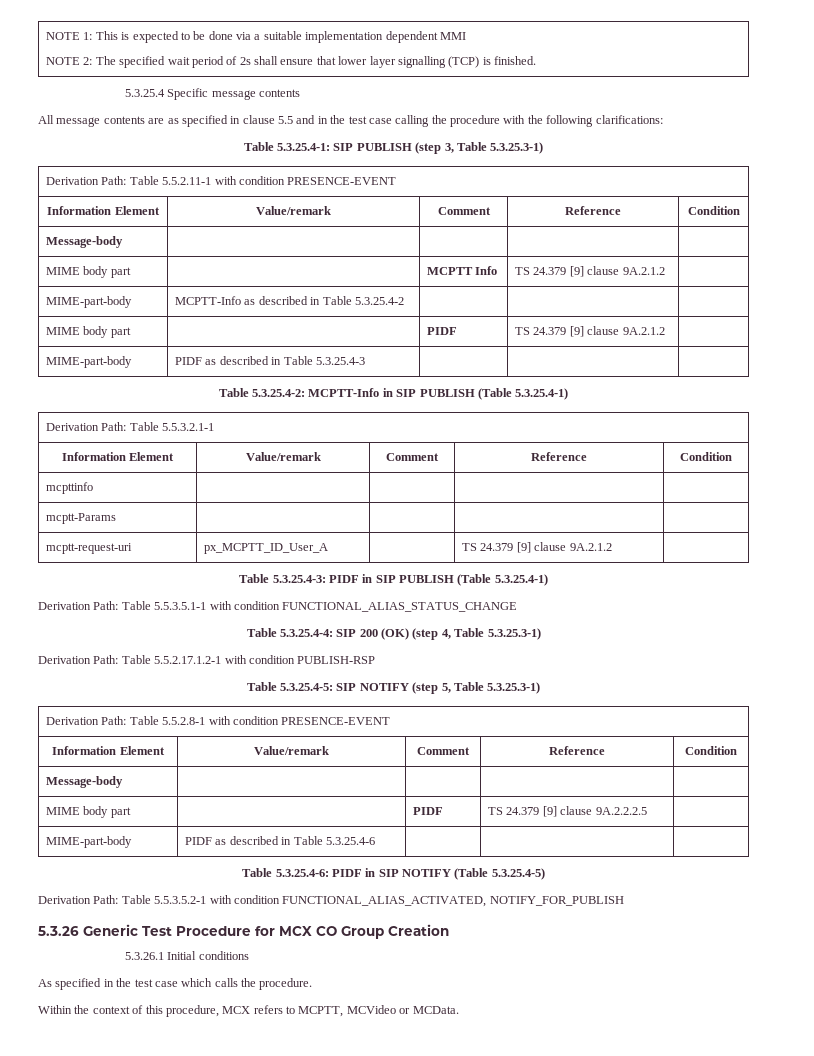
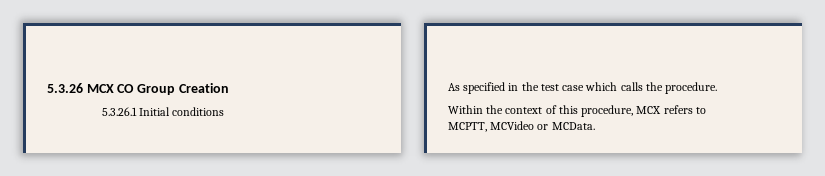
[46,31,466,43] [46,56,537,68] [125,88,301,100] [38,115,663,127] [243,142,544,154] [46,176,397,185] [47,206,160,215] [256,206,331,215] [437,207,491,215] [565,206,621,215] [687,206,740,215] [46,236,124,248] [46,266,131,278] [427,266,498,275] [515,266,665,277] [46,296,133,308] [175,296,404,305] [46,326,131,338] [427,327,458,335] [515,326,665,337] [46,356,133,368] [175,356,365,365] [218,388,569,400] [46,422,215,431] [61,452,175,461] [245,452,321,461] [386,453,439,461] [531,452,587,461] [680,452,732,461] [46,482,94,494] [46,513,117,524] [46,543,133,554] [204,543,329,554] [462,542,612,553] [239,574,548,586] [38,601,518,612] [246,628,541,640] [38,655,376,664] [246,682,541,694] [46,716,391,725] [52,746,165,755] [254,746,329,755] [417,747,470,755] [549,746,605,755] [685,746,737,755] [46,776,124,788] [46,806,131,818] [413,807,444,815] [488,806,647,817] [46,836,133,848] [185,836,375,845] [242,868,545,880] [38,895,624,907] [38,924,275,936] NOTE 1: This is expected to be done via a suitable implementation dependent MMI // NOTE 2: The specified wait period of 2s shall ensure that lower layer signalling (TCP) is finished. // 5.3.25.4 Specific message contents // All message contents are as specified in clause 5.5 and in the test case calling the procedure with the following clarifications: // Table 5.3.25.4-1: SIP PUBLISH (step 3, Table 5.3.25.3-1) // Derivation Path: Table 5.5.2.11-1 with condition PRESENCE-EVENT // Information Element | Value/remark | Comment | Reference | Condition // Message-body | | | | // MIME body part | | MCPTT Info | TS 24.379 [9] clause 9A.2.1.2 | // MIME-part-body | MCPTT-Info as described in Table 5.3.25.4-2 | | | // MIME body part | | PIDF | TS 24.379 [9] clause 9A.2.1.2 | // MIME-part-body | PIDF as described in Table 5.3.25.4-3 | | | // Table 5.3.25.4-2: MCPTT-Info in SIP PUBLISH (Table 5.3.25.4-1) // Derivation Path: Table 5.5.3.2.1-1 // Information Element | Value/remark | Comment | Reference | Condition // mcpttinfo | | | | // mcptt-Params | | | | // mcptt-request-uri | px_MCPTT_ID_User_A | | TS 24.379 [9] clause 9A.2.1.2 | // Table 5.3.25.4-3: PIDF in SIP PUBLISH (Table 5.3.25.4-1) // Derivation Path: Table 5.5.3.5.1-1 with condition FUNCTIONAL_ALIAS_STATUS_CHANGE // Table 5.3.25.4-4: SIP 200 (OK) (step 4, Table 5.3.25.3-1) // Derivation Path: Table 5.5.2.17.1.2-1 with condition PUBLISH-RSP // Table 5.3.25.4-5: SIP NOTIFY (step 5, Table 5.3.25.3-1) // Derivation Path: Table 5.5.2.8-1 with condition PRESENCE-EVENT // Information Element | Value/remark | Comment | Reference | Condition // Message-body | | | | // MIME body part | | PIDF | TS 24.379 [9] clause 9A.2.2.2.5 | // MIME-part-body | PIDF as described in Table 5.3.25.4-6 | | | // Table 5.3.25.4-6: PIDF in SIP NOTIFY (Table 5.3.25.4-5) // Derivation Path: Table 5.5.3.5.2-1 with condition FUNCTIONAL_ALIAS_ACTIVATED, NOTIFY_FOR_PUBLISH // 5.3.26 Generic Test Procedure for -> [47,83,83,93] 5.3.26

